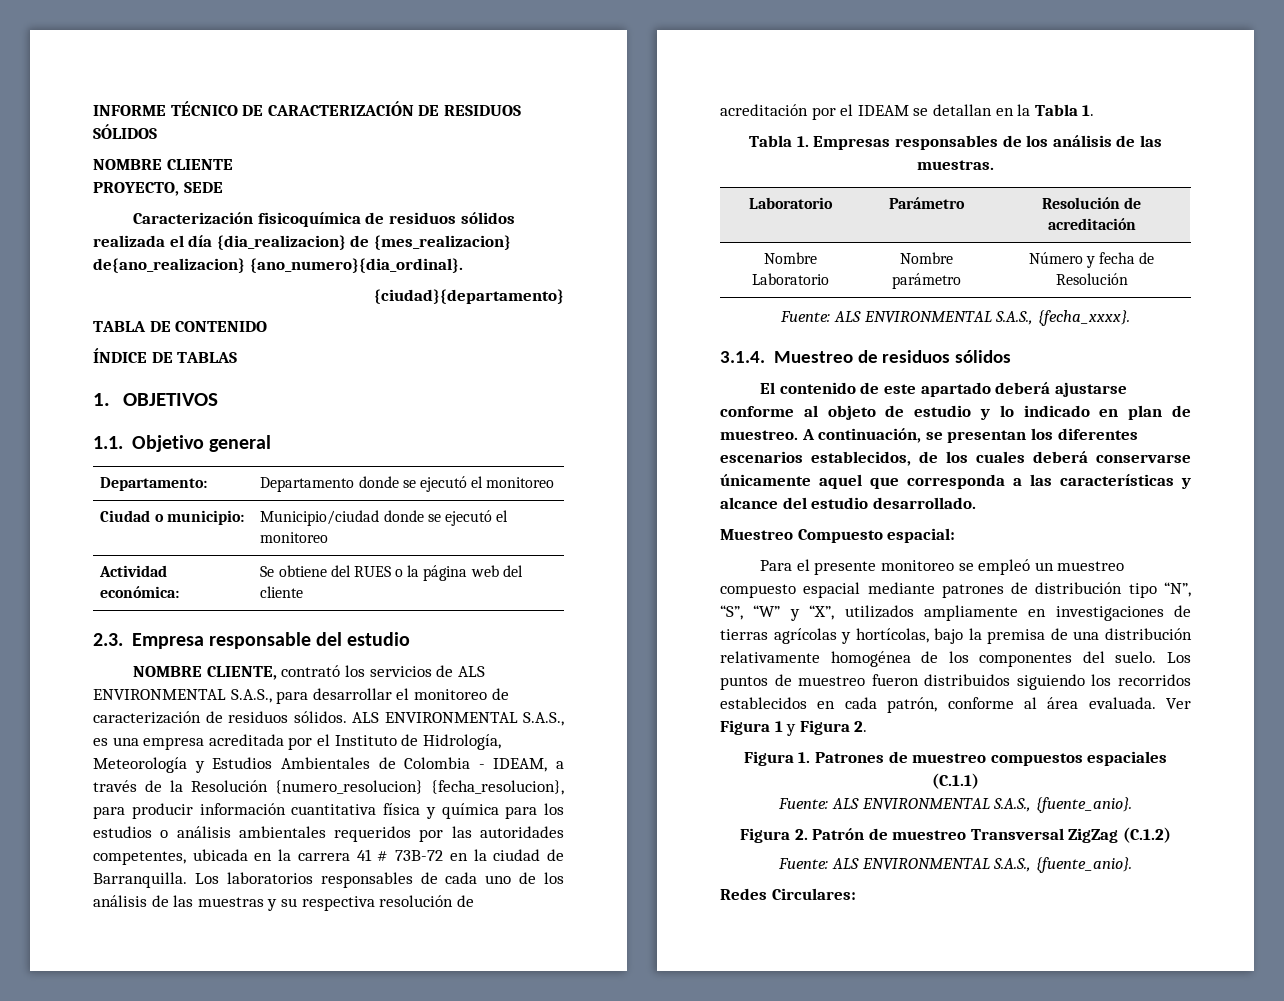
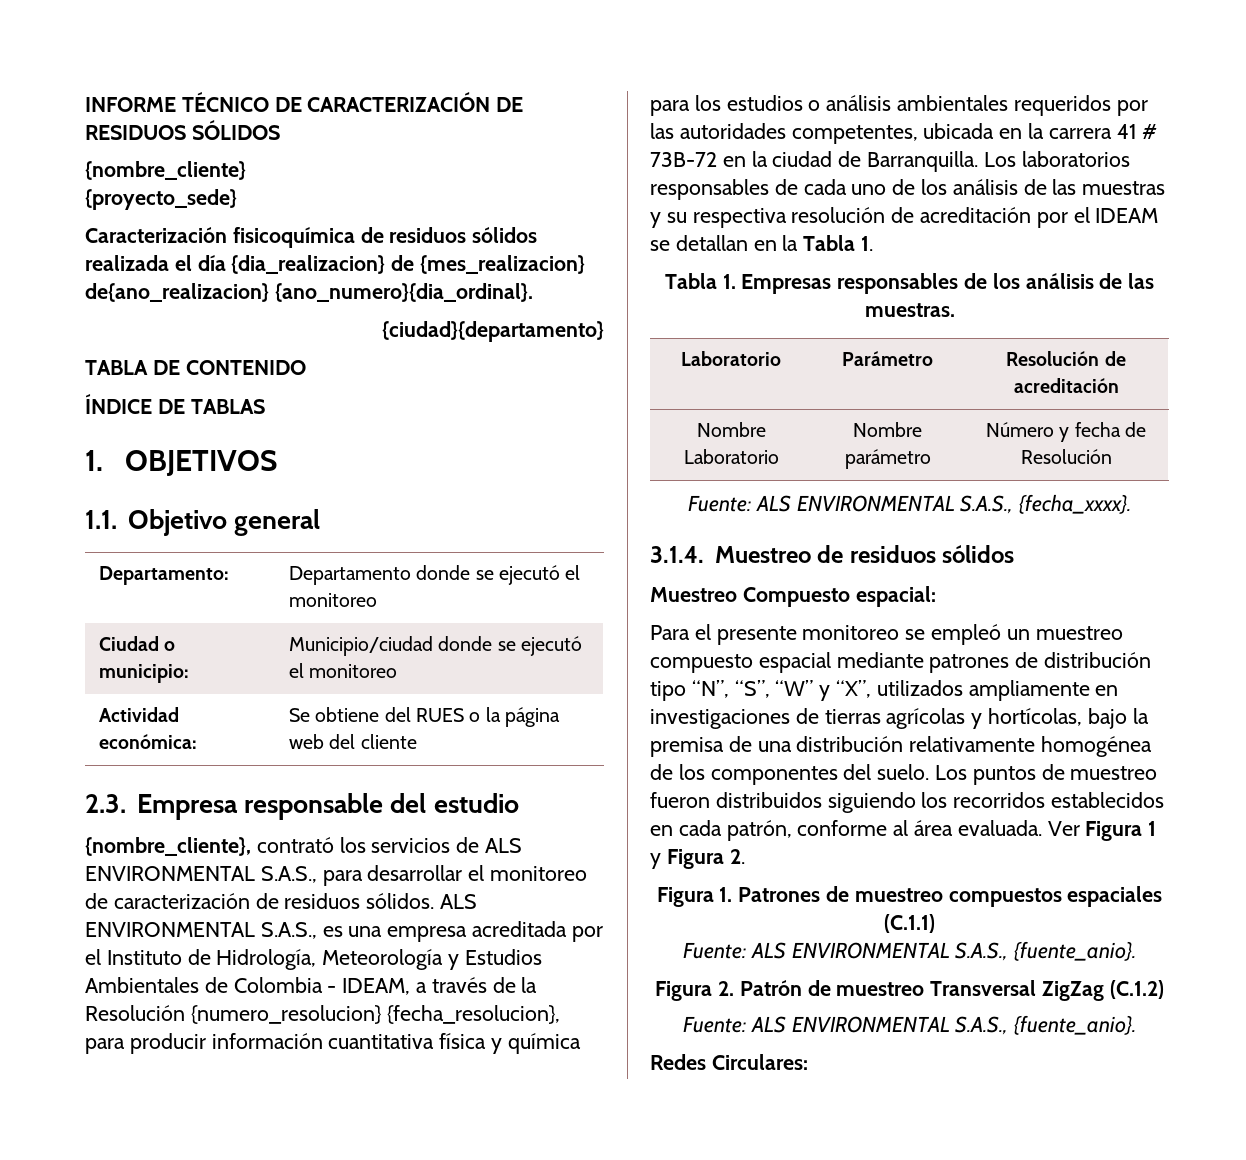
[93,159,233,170] [93,182,223,196] NOMBRE CLIENTE // PROYECTO, SEDE -> [85,161,246,180] [85,189,237,210] {nombre_cliente} // {proyecto_sede}
[133,666,277,680] NOMBRE CLIENTE, -> [85,837,251,856] {nombre_cliente},
[760,382,1127,397] [720,405,1191,420] [720,428,1138,443] [720,451,1191,466] [720,474,1191,489] [720,497,976,509] // El contenido de este apartado deberá ajustarse conforme al objeto de estudio y lo indicado en plan de muestreo. A continuación, se presentan los diferentes escenarios establecidos, de los cuales deberá conservarse únicamente aquel que corresponda a las características y alcance del estudio desarrollado. -> (1015, 554) none

